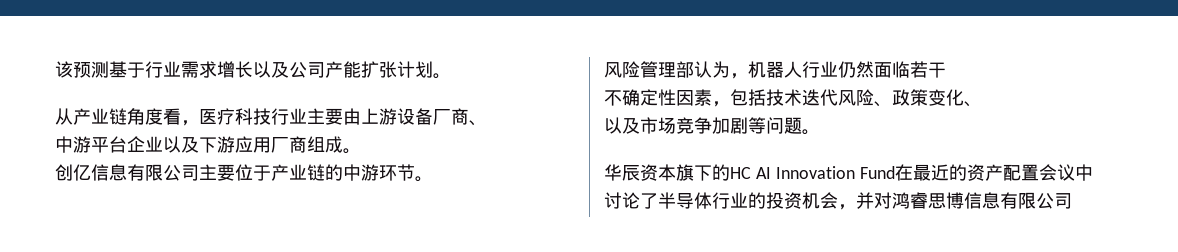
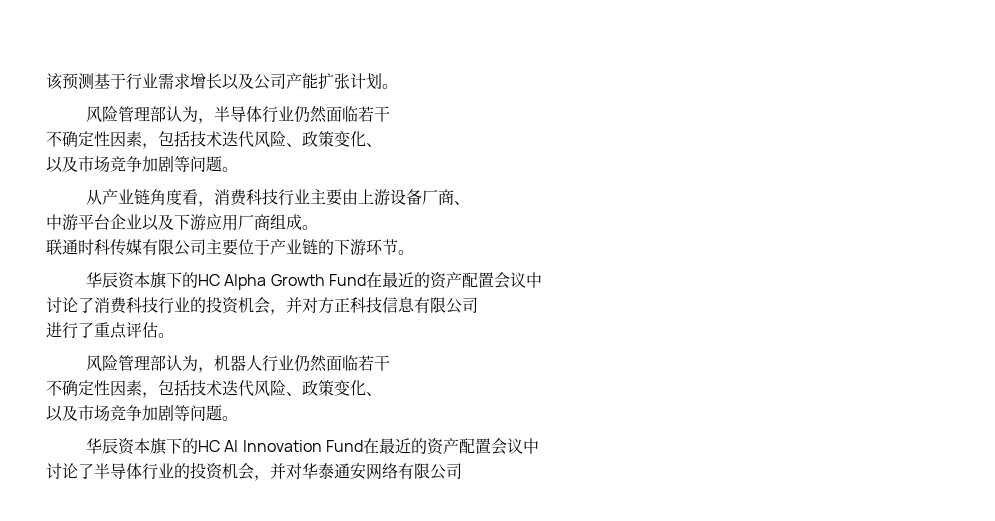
(451, 76) none -> [86,106,391,124] [46,131,382,149] [46,155,238,173] // 风险管理部认为，半导体行业仍然面临若干 // 不确定性因素，包括技术迭代风险、政策变化、 // 以及市场竞争加剧等问题。
[199,108,235,125] 医疗 -> [214,189,248,206] 消费
[55,164,127,181] 创亿信息 -> [46,239,142,256] 联通时科传媒
[343,164,361,181] 中 -> [334,239,350,255] 下
(433, 179) none -> [86,272,542,290] [46,296,478,315] [46,322,174,339] // 华辰资本旗下的HC Alpha Growth Fund在最近的资产配置会议中 // 讨论了消费科技行业的投资机会，并对方正科技信息有限公司 // 进行了重点评估。
[892,192,1000,209] 鸿睿思博信息 -> [302,463,398,480] 华泰通安网络

